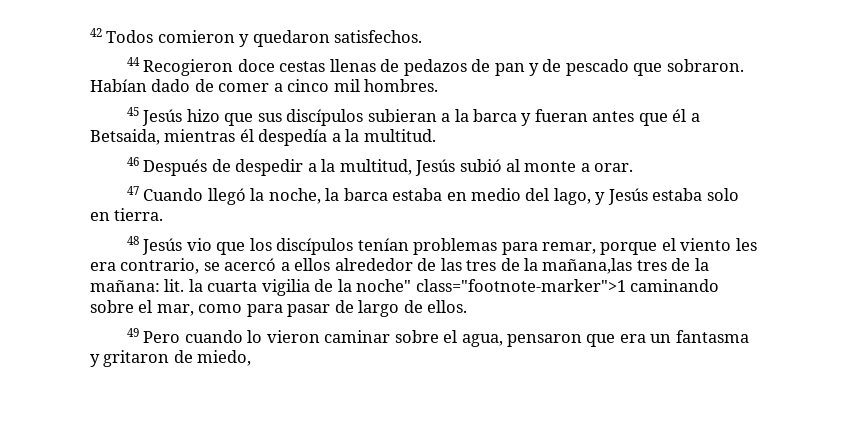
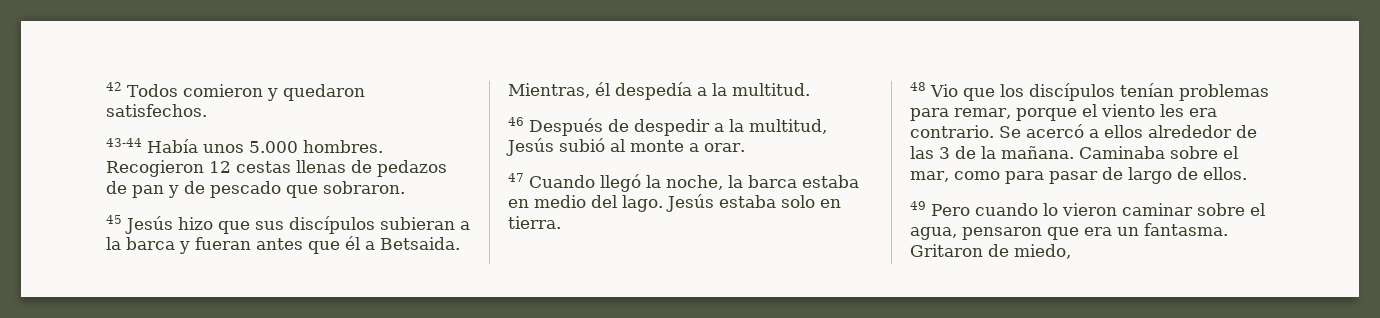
[126,57,275,76] 44 Recogieron doce -> [106,138,383,153] [106,160,231,177] 43-44 Había unos 5.000 hombres. Recogieron 12
[90,79,439,92] Habían dado de comer a cinco mil hombres. -> (405, 187) none
[90,129,236,145] Betsaida, mientras -> [380,237,460,250] [508,83,590,98] Betsaida. Mientras,
[553,188,606,205] lago, y -> [622,195,663,212] lago.
[142,238,212,255] Jesús vio -> [930,84,958,97] Vio
[120,258,220,274] contrario, se -> [910,125,1021,138] contrario. Se
[466,258,709,274] [90,279,720,296] tres de la mañana,las tres de la mañana: lit. la cuarta vigilia de la noche" class="footnote-marker">1 caminando -> [939,146,1165,159] 3 de la mañana. Caminaba
[675,330,749,343] [90,350,170,367] fantasma y gritaron -> [1144,223,1228,236] [910,244,983,257] fantasma. Gritaron

